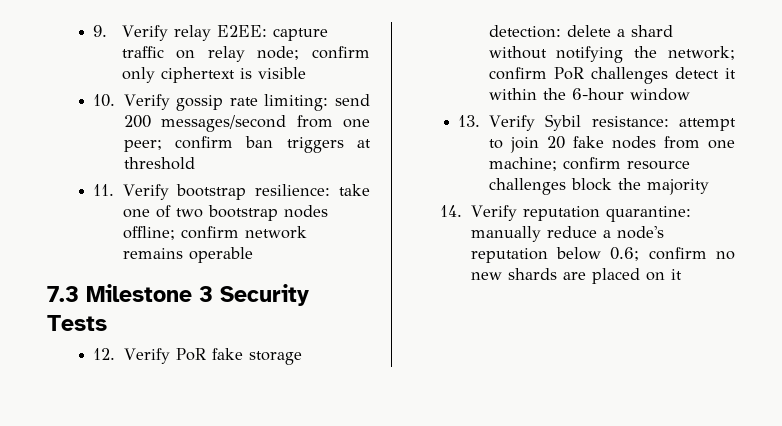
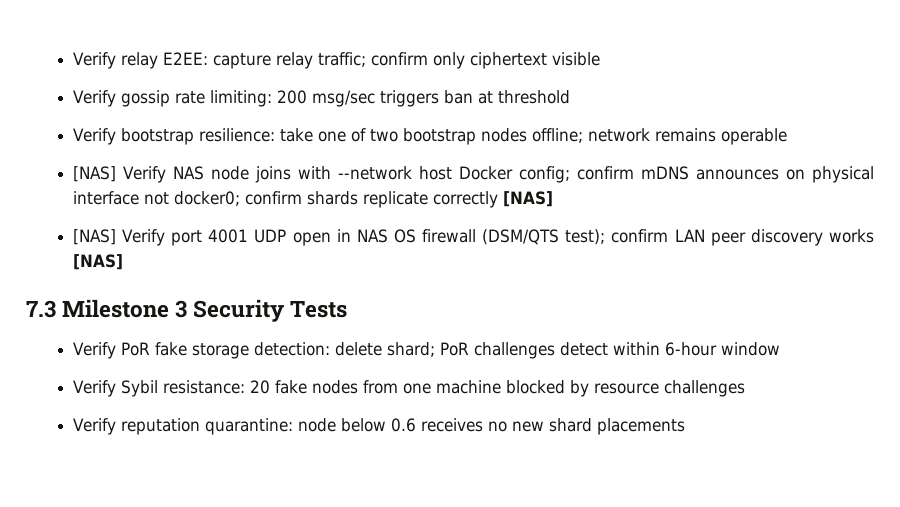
[93,25,108,37] 9. -> (72, 60) none
[121,46,300,62] traffic on relay node; -> [275,52,366,69] relay traffic;
[239,68,252,79] is -> (547, 60) none
[93,94,116,107] 10. -> (600, 59) none
[335,94,370,106] [123,115,370,132] [123,136,344,153] send 200 messages/second from one peer; confirm ban triggers -> [276,90,473,107] 200 msg/sec triggers ban
[93,184,115,196] 11. -> (570, 97) none
[180,226,239,239] confirm -> (583, 135) none
(253, 255) none -> [72,166,874,183] [72,191,553,208] [72,229,874,246] [72,254,123,270] // [NAS] Verify NAS node joins with --network host Docker config; confirm mDNS announces on physical interface not docker0; confirm shards replicate correctly [NAS] // [NAS] Verify port 4001 UDP open in NAS OS firewall (DSM/QTS test); confirm LAN peer discovery works [NAS]
[93,348,116,360] 12. -> (348, 309) none
[616,25,673,37] [488,46,735,63] [488,67,736,84] [488,88,566,100] a shard without notifying the network; confirm PoR challenges detect it within the -> [386,342,660,359] shard; PoR challenges detect within
[458,115,481,127] 13. -> (780, 349) none
[679,118,736,131] [488,137,539,153] attempt to join -> (245, 387) none
[488,157,621,171] machine; confirm -> [435,380,589,397] machine blocked by
[570,178,709,195] [440,205,691,222] [470,226,664,242] [470,247,735,263] [470,268,682,284] block the majority // 14. Verify reputation quarantine: manually reduce a node's reputation below 0.6; confirm no new shards are placed on it -> [72,418,685,435] // Verify reputation quarantine: node below 0.6 receives no new shard placements

